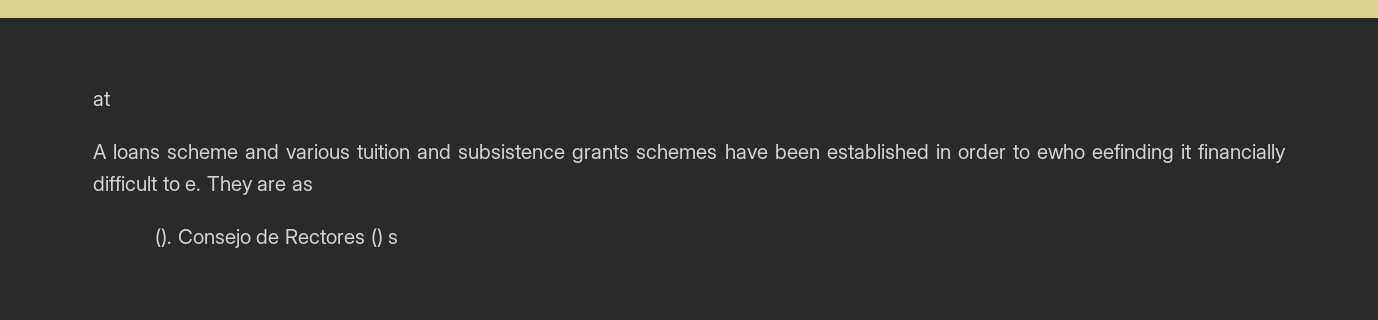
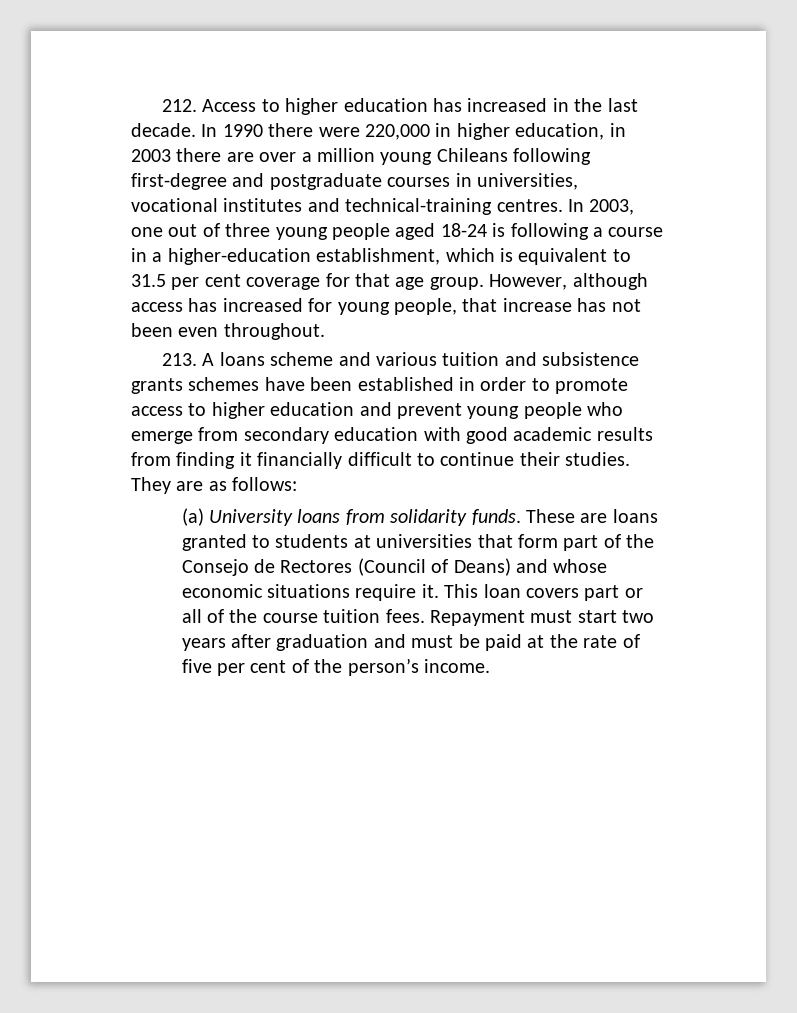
[93,92,110,106] at // -> [161,98,638,115] [131,123,626,140] [131,148,592,165] [131,173,578,190] [131,198,635,215] [131,223,664,240] [131,248,631,265] [131,273,648,290] [131,298,641,315] [131,323,325,340] [161,353,197,366] 212. Access to higher education has increased in the last decade. In 1990 there were 220,000 in higher education, in 2003 there are over a million young Chileans following first-degree and postgraduate courses in universities, vocational institutes and technical-training centres. In 2003, one out of three young people aged 18-24 is following a course in a higher-education establishment, which is equivalent to 31.5 per cent coverage for that age group. However, although access has increased for young people, that increase has not been even throughout. // 213.
[1036,144,1174,163] ewho eefinding -> [555,378,629,394] [131,402,624,419] [131,427,653,444] [131,452,236,469] promote access to higher education and prevent young people who emerge from secondary education with good academic results from finding
[185,180,202,191] e. -> [440,452,631,466] continue their studies.
[155,228,399,248] // (). Consejo de Rectores () s -> [232,477,298,491] [181,508,658,526] [181,534,655,551] [181,558,608,576] [181,584,643,601] [181,609,655,626] [181,634,640,651] [181,658,490,676] follows: // (a) University loans from solidarity funds. These are loans granted to students at universities that form part of the Consejo de Rectores (Council of Deans) and whose economic situations require it. This loan covers part or all of the course tuition fees. Repayment must start two years after graduation and must be paid at the rate of five per cent of the person’s income.

